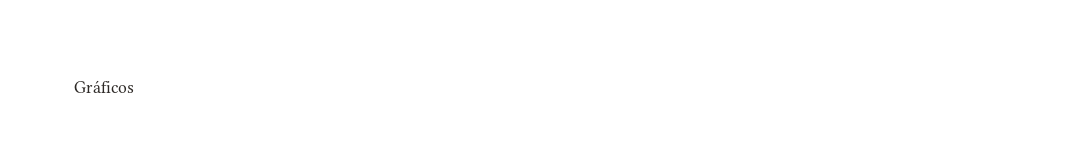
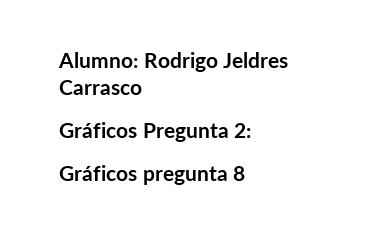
[74,80,134,93] Gráficos -> [58,52,289,72] [59,80,142,95] [59,122,252,142] [59,165,246,185] Alumno: Rodrigo Jeldres Carrasco // Gráficos Pregunta 2: // Gráficos pregunta 8

